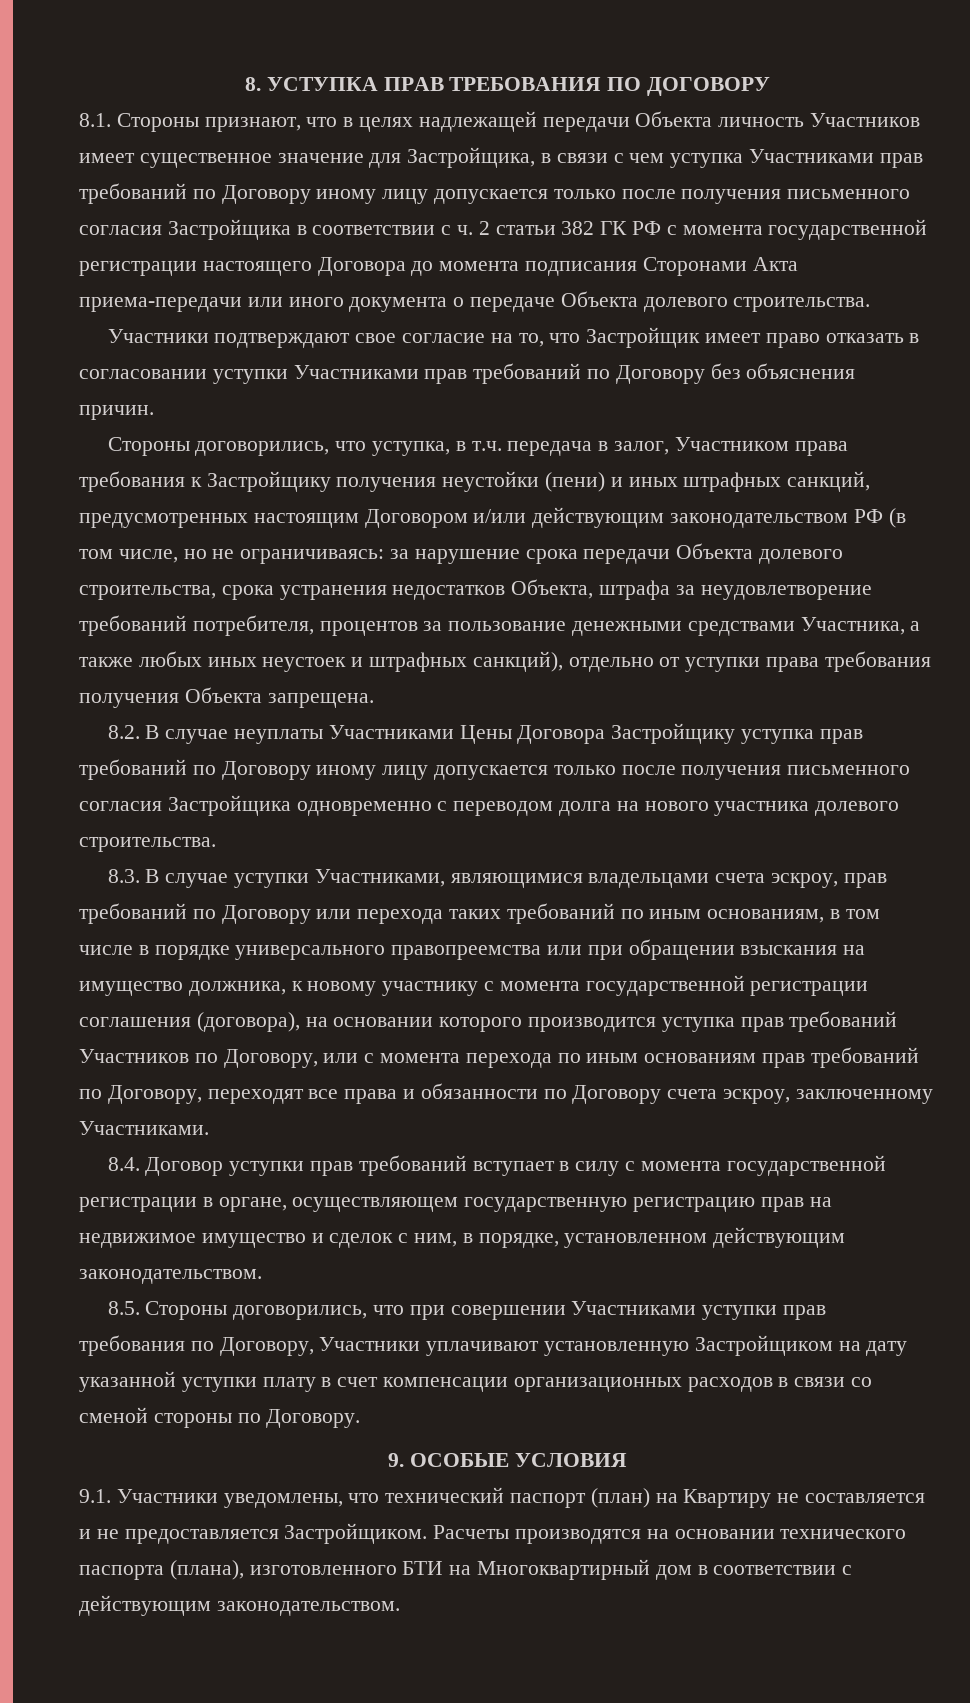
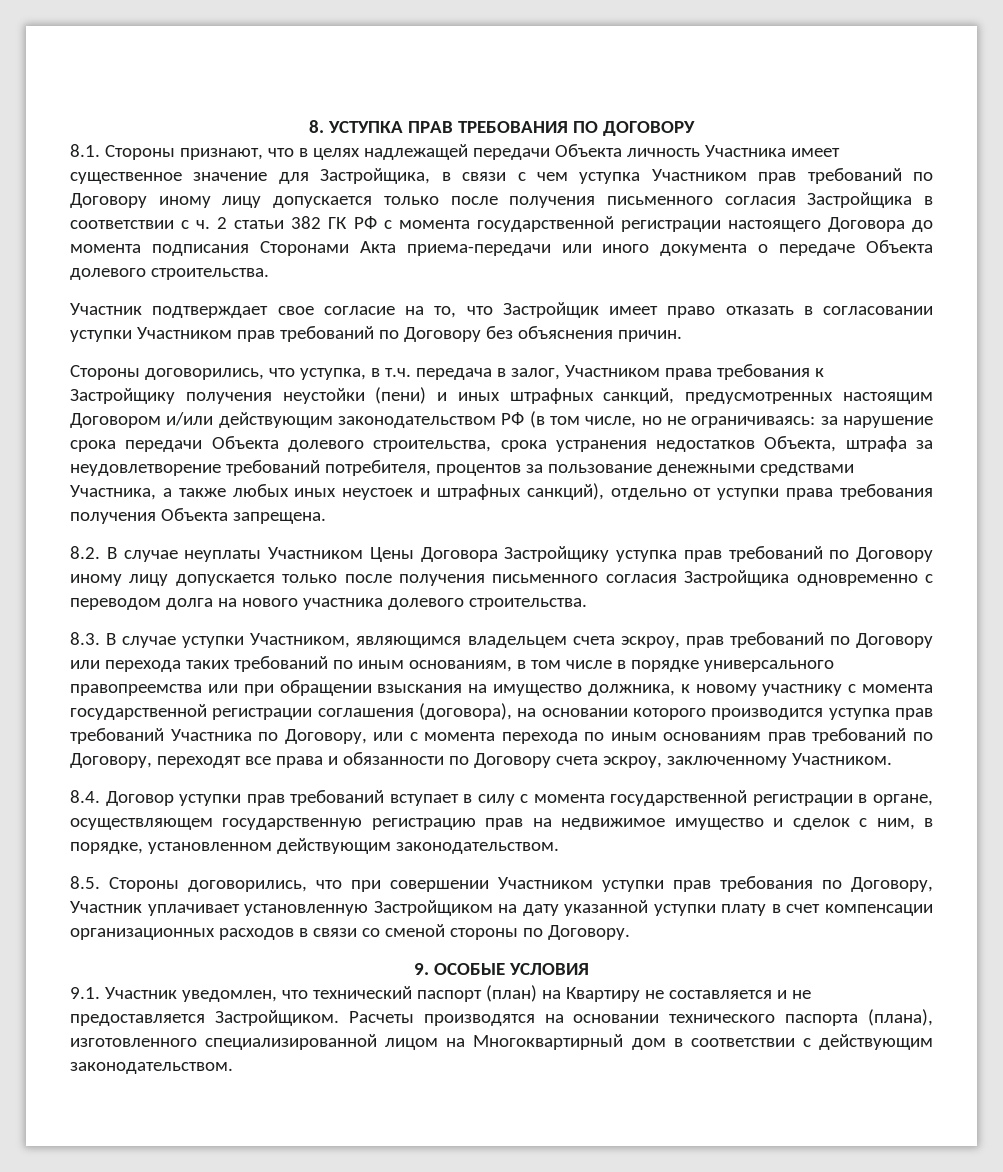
[810,113,921,127] Участников -> [704,145,786,157] Участника
[749,149,875,163] Участниками -> [651,169,747,181] Участником
[107,329,351,348] Участники подтверждают -> [70,303,269,318] Участник подтверждает
[293,365,419,379] Участниками -> [136,327,232,339] Участником
[328,725,454,739] Участниками -> [268,547,363,559] Участником
[314,869,710,888] Участниками, являющимися владельцами -> [250,633,567,648] Участником, являющимся владельцем
[79,1049,189,1063] Участников -> [170,729,252,741] Участника
[79,1121,209,1135] Участниками. -> [791,753,892,765] Участником.
[571,1301,697,1315] Участниками -> [498,877,593,889] Участником
[319,1337,540,1356] Участники уплачивают -> [70,901,240,916] Участник уплачивает
[116,1489,343,1508] Участники уведомлены, -> [104,987,277,1002] Участник уведомлен,
[402,1561,444,1575] БТИ -> [205,1034,439,1050] специализированной лицом

